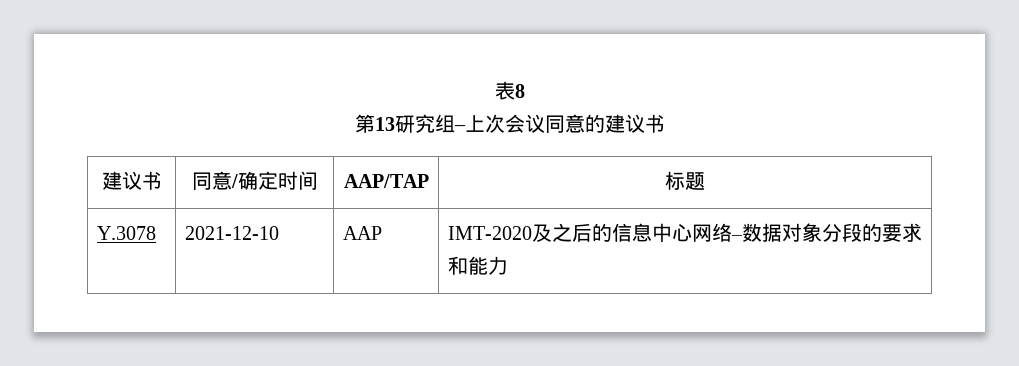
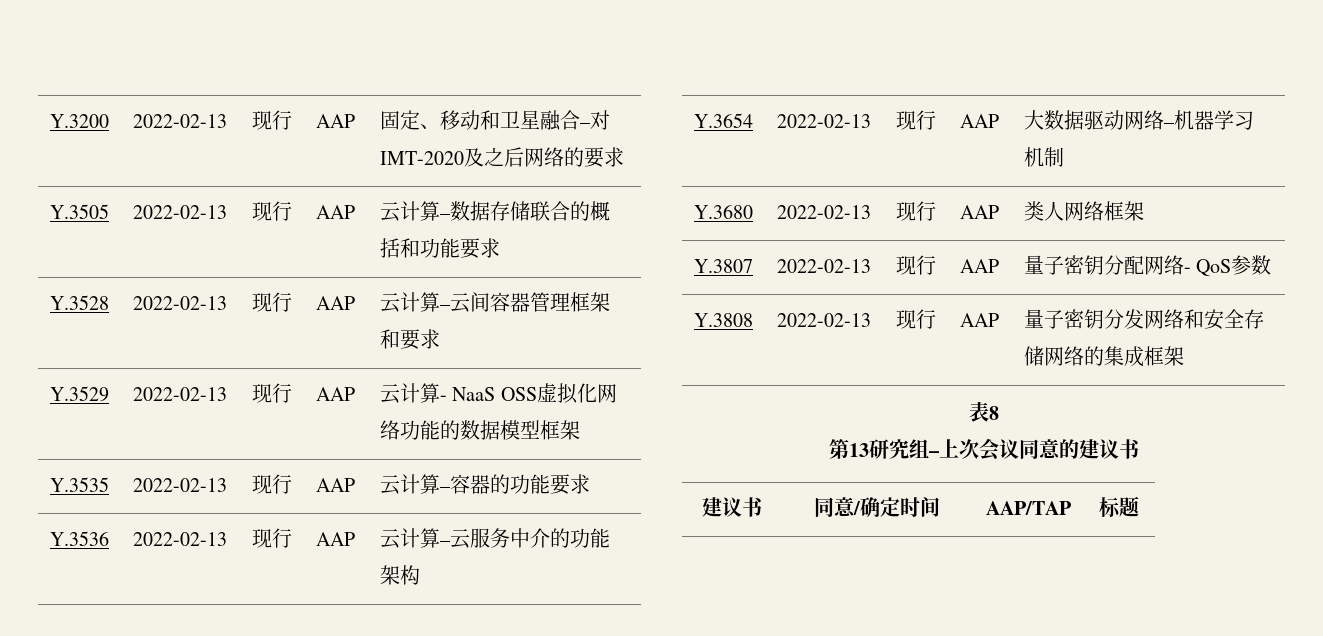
(494, 90) none -> [49,114,109,128] [132,114,227,128] [251,110,292,130] [315,114,355,128] [379,110,610,131] [379,147,624,168] [49,204,109,219] [132,205,227,219] [251,201,292,221] [315,205,355,219] [379,201,610,222] [379,238,500,259] [49,295,109,310] [132,296,227,310] [251,292,292,312] [315,296,355,310] [379,292,610,313] [379,329,440,350] [49,386,109,402] [132,387,227,401] [251,383,292,403] [315,387,355,401] [379,383,617,404] [379,420,580,440] [49,477,109,492] [132,478,227,492] [251,474,292,494] [315,478,355,492] [379,474,590,495] [49,531,109,546] [132,532,227,546] [251,528,292,548] [315,532,355,546] [379,528,610,549] [379,565,420,585] [693,113,753,128] [776,114,871,128] [895,110,936,130] [959,114,999,128] [1023,110,1254,130] [1023,147,1064,167] [693,204,753,219] [776,205,871,219] [895,201,936,221] [959,205,999,219] [1023,201,1144,221] [693,259,753,273] [776,259,871,273] [895,255,936,275] [959,259,999,273] [1023,255,1272,277] [693,313,753,327] [776,313,871,327] [895,309,936,329] [959,313,999,327] [1023,309,1264,330] [1023,346,1184,367] Y.3200 | 2022-02-13 | 现行 | AAP | 固定、移动和卫星融合–对IMT-2020及之后网络的要求 // Y.3505 | 2022-02-13 | 现行 | AAP | 云计算–数据存储联合的概括和功能要求 // Y.3528 | 2022-02-13 | 现行 | AAP | 云计算–云间容器管理框架和要求 // Y.3529 | 2022-02-13 | 现行 | AAP | 云计算- NaaS OSS虚拟化网络功能的数据模型框架 // Y.3535 | 2022-02-13 | 现行 | AAP | 云计算–容器的功能要求 // Y.3536 | 2022-02-13 | 现行 | AAP | 云计算–云服务中介的功能架构 // Y.3654 | 2022-02-13 | 现行 | AAP | 大数据驱动网络–机器学习机制 // Y.3680 | 2022-02-13 | 现行 | AAP | 类人网络框架 // Y.3807 | 2022-02-13 | 现行 | AAP | 量子密钥分配网络- QoS参数 // Y.3808 | 2022-02-13 | 现行 | AAP | 量子密钥分发网络和安全存储网络的集成框架 //
[96,226,156,240] [184,226,279,240] [342,226,382,240] [447,223,922,242] [447,256,508,275] // Y.3078 | 2021-12-10 | AAP | IMT-2020及之后的信息中心网络–数据对象分段的要求和能力 -> (1139, 506) none

